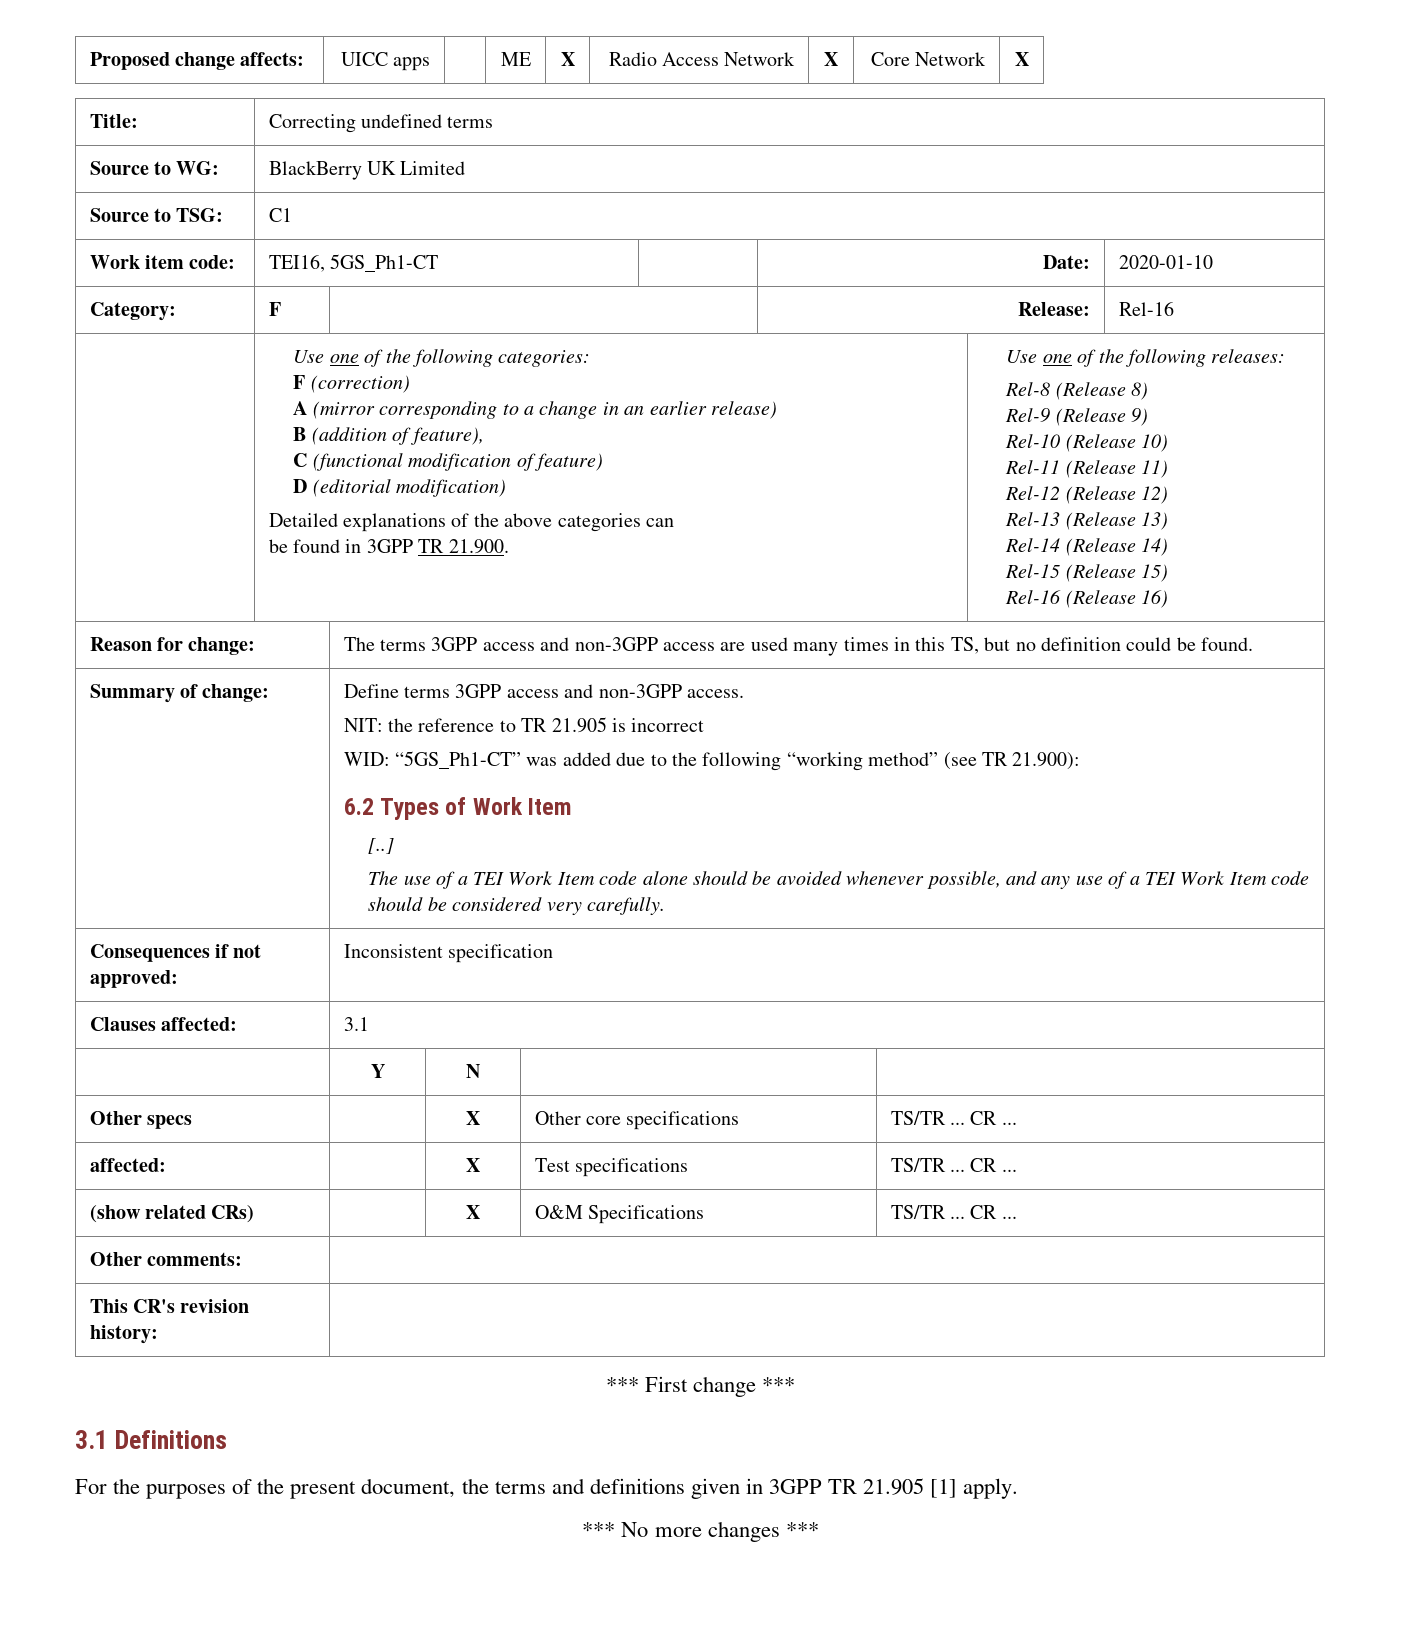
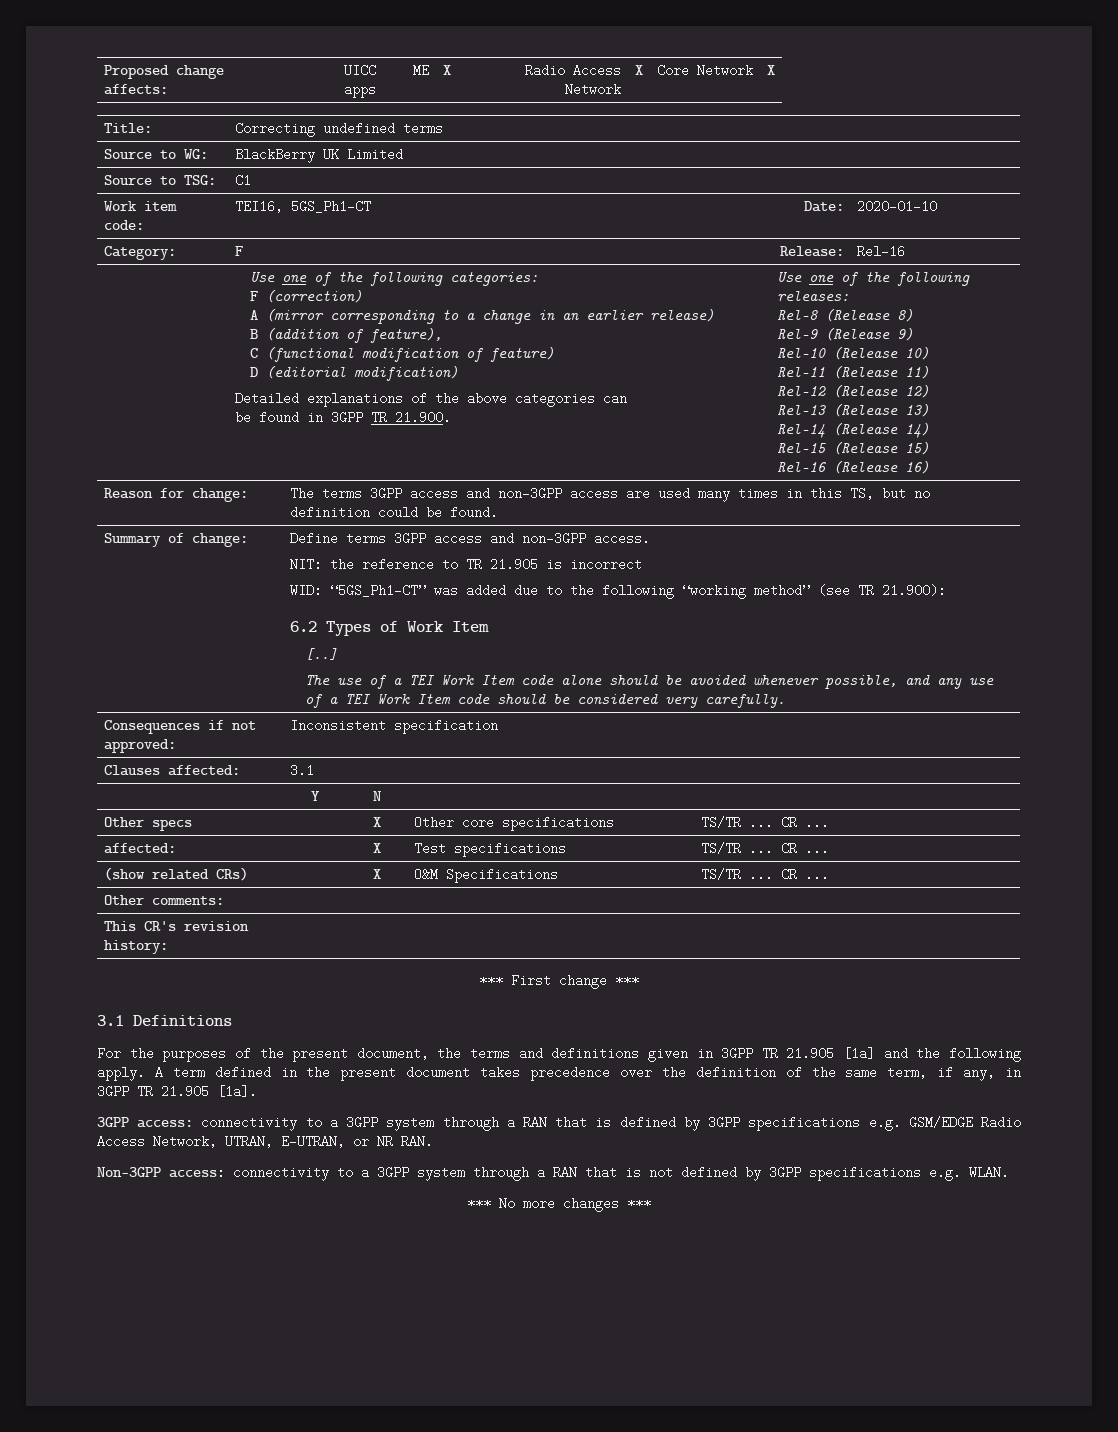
[930,1478,1019,1499] [1] apply. -> [843,1047,1022,1062] [97,1066,1022,1081] [97,1085,257,1098] [97,1116,1021,1131] [97,1135,433,1148] [97,1166,1009,1181] [1a] and the following apply. A term defined in the present document takes precedence over the definition of the same term, if any, in 3GPP TR 21.905 [1a]. // 3GPP access: connectivity to a 3GPP system through a RAN that is defined by 3GPP specifications e.g. GSM/EDGE Radio Access Network, UTRAN, E-UTRAN, or NR RAN. // Non-3GPP access: connectivity to a 3GPP system through a RAN that is not defined by 3GPP specifications e.g. WLAN.

